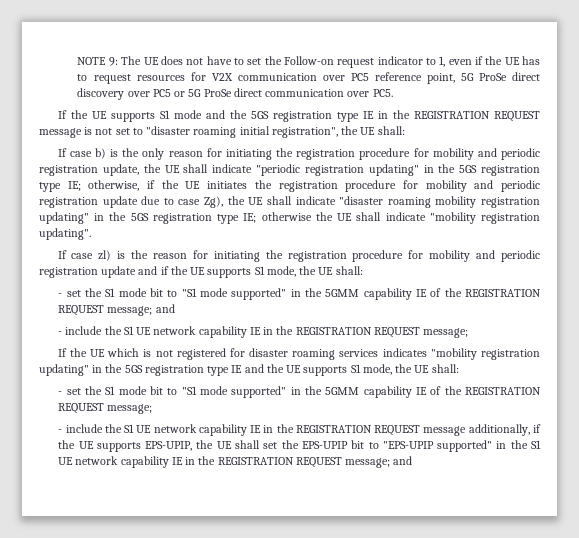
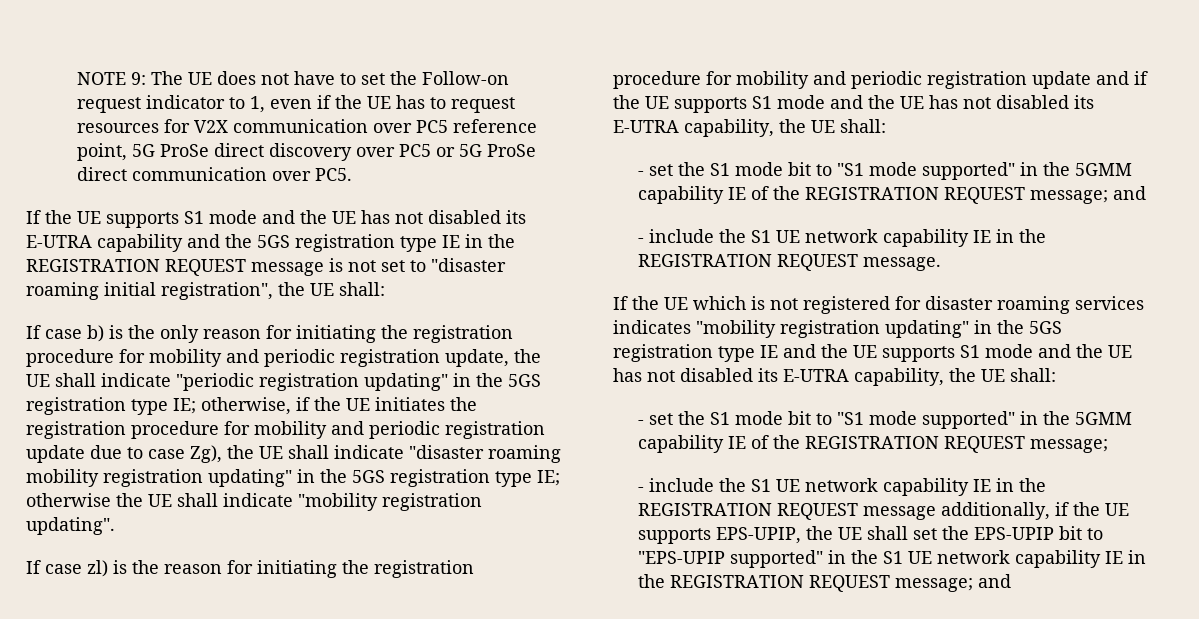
(247, 114) none -> [332,210,526,224] [26,234,252,252] UE has not disabled its E-UTRA capability and the
[266,266,296,277] mode, -> [777,95,1094,109] [613,119,774,137] mode and the UE has not disabled its E-UTRA capability,
[423,328,469,338] message; -> [863,257,942,271] message.
[362,364,392,375] mode, -> [985,344,1132,358] [613,368,944,386] mode and the UE has not disabled its E-UTRA capability,

